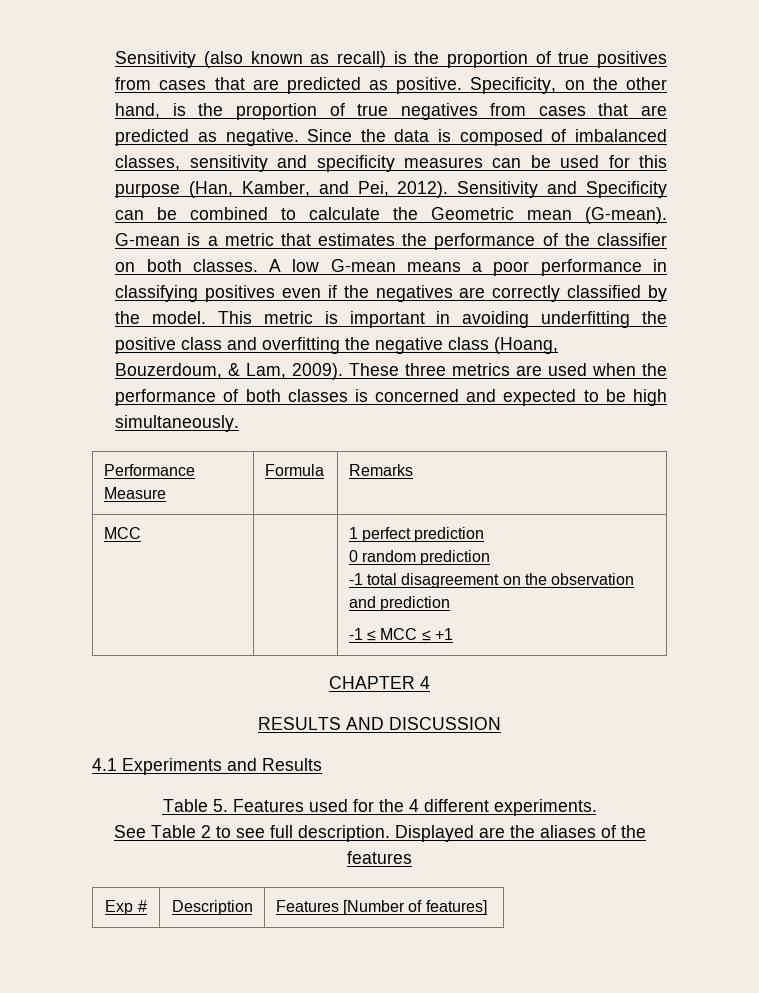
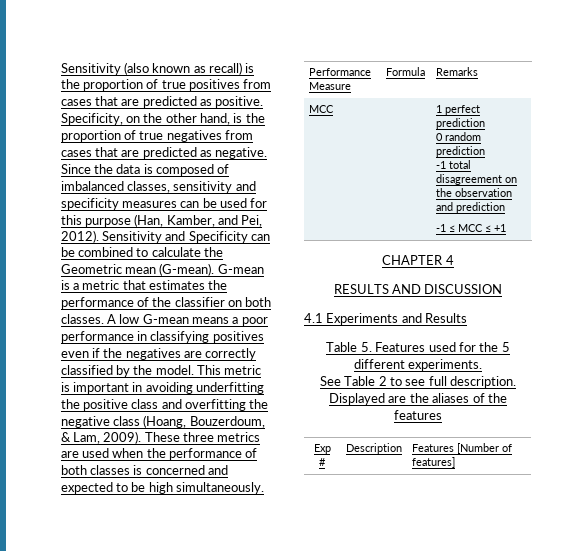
[408,799,419,812] 4 -> [501,342,510,352] 5

